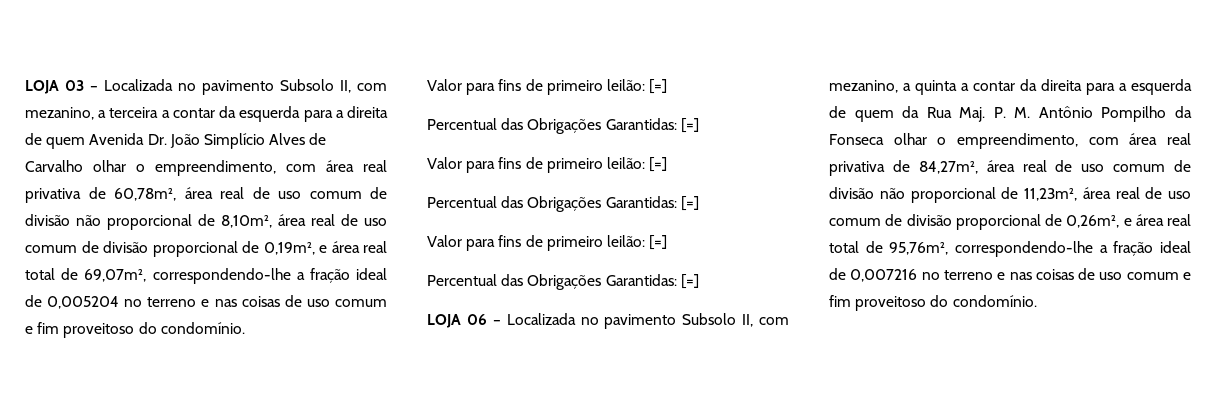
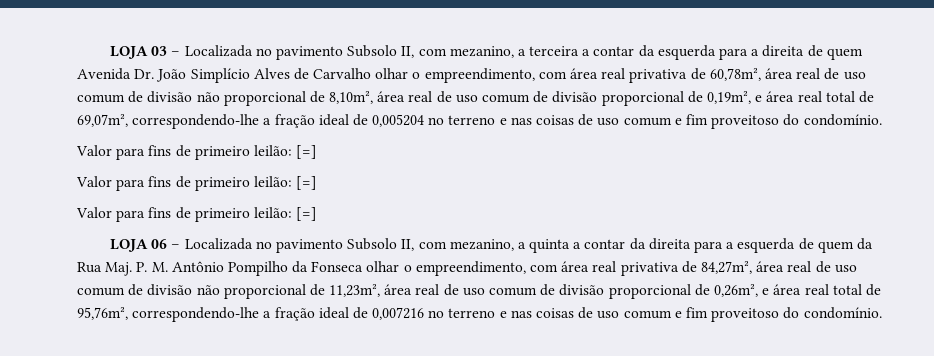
[427,118,699,134] [427,157,668,173] [427,196,699,212] [427,235,668,251] [427,274,699,290] Percentual das Obrigações Garantidas: [=] // Valor para fins de primeiro leilão: [=] // Percentual das Obrigações Garantidas: [=] // Valor para fins de primeiro leilão: [=] // Percentual das Obrigações Garantidas: [=] -> [76,176,318,191] [76,207,318,222] Valor para fins de primeiro leilão: [=] // Valor para fins de primeiro leilão: [=]

